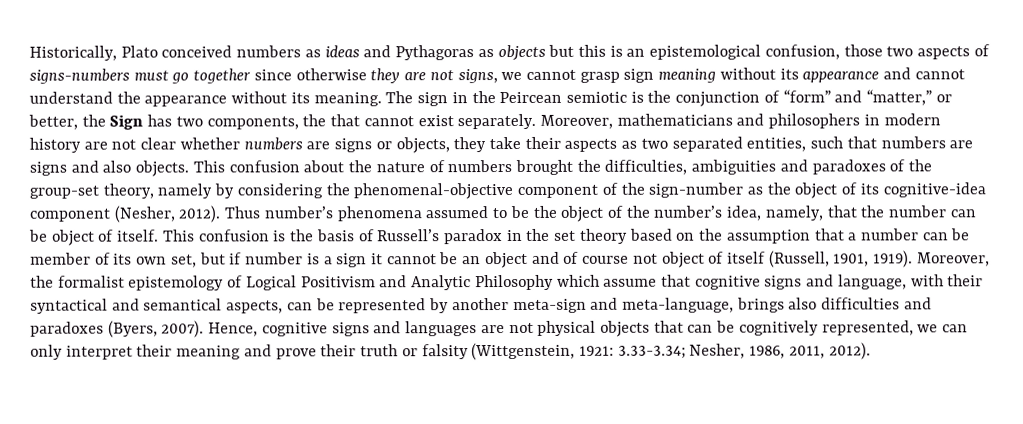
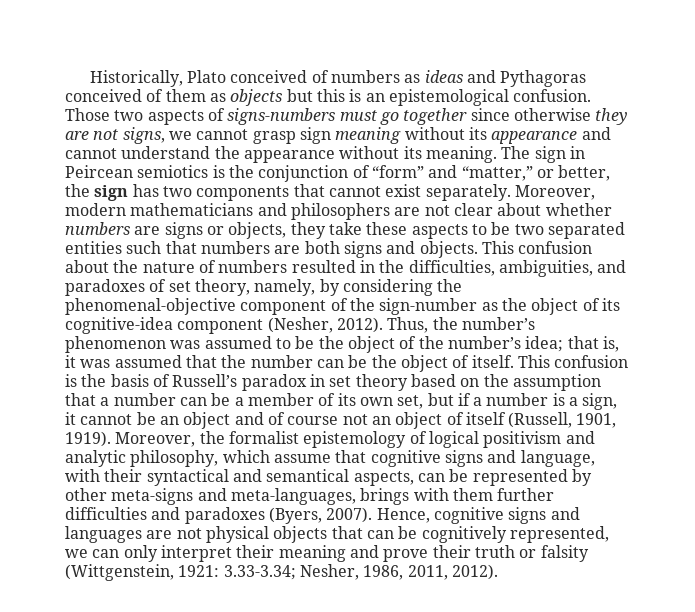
(233, 51) none -> [311,70,329,83] of
(475, 53) none -> [65,89,206,102] conceived of them
[764,44,883,60] confusion, those -> [513,89,592,102] [65,108,110,121] confusion. Those
[471,91,627,104] the Peircean semiotic -> [65,165,209,178] Peircean semiotics
[109,114,144,130] Sign -> [94,185,129,201] sign
[206,114,327,130] components, the -> [196,186,290,201] components
(613, 121) none -> [65,203,126,216] modern
[863,113,941,126] [29,137,81,153] in modern history -> (390, 211) none
(177, 143) none -> [497,203,542,216] about
[524,136,638,152] their aspects as -> [366,222,511,239] these aspects to be
[746,137,807,152] entities, -> [65,241,122,254] entities
[29,160,132,176] signs and also -> [304,241,416,258] both signs and
[514,159,573,175] brought -> [291,260,375,273] resulted in
[691,159,777,175] ambiguities -> [498,260,593,277] ambiguities,
[908,159,933,172] [29,183,213,199] the group-set theory, namely -> [168,279,316,296] set theory, namely,
[224,206,423,222] Thus number’s phenomena -> [387,317,535,333] [65,336,201,353] Thus, the number’s phenomenon was
[726,205,824,221] idea, namely, -> [525,336,619,352] [65,355,182,368] idea; that is, it was assumed
(48, 235) none -> [371,355,397,368] the
[526,228,551,241] the -> (325, 380) none
(971, 234) none -> [234,397,244,406] a
(243, 258) none -> [473,397,483,406] a
[336,253,368,268] sign -> [582,393,618,410] sign,
(658, 258) none -> [371,416,391,425] an
[245,274,554,291] Logical Positivism and Analytic Philosophy -> [428,431,595,448] [65,450,219,467] logical positivism and analytic philosophy,
[451,297,818,313] another meta-sign and meta-language, brings also -> [65,488,555,505] other meta-signs and meta-languages, brings with them further

